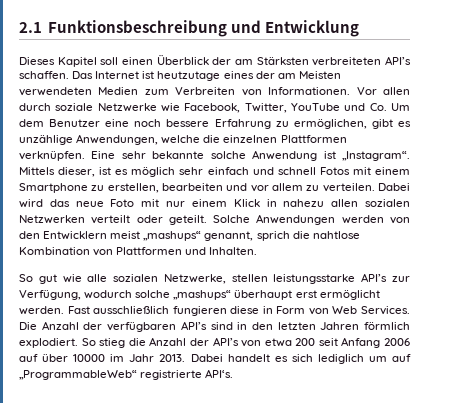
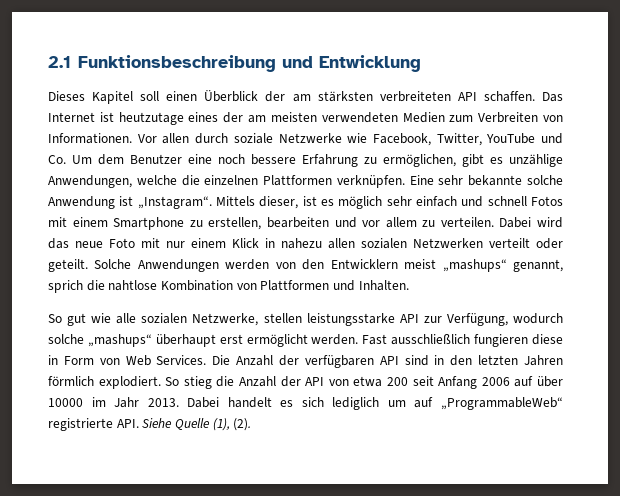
[256,56,411,66] Stärksten verbreiteten API’s -> [317,91,477,102] stärksten verbreiteten API
[298,71,341,79] Meisten -> [270,112,317,122] meisten
[361,273,388,282] API’s -> [399,314,419,323] API
[180,321,207,330] API’s -> [379,356,399,365] API
[212,337,239,346] API’s -> [305,377,325,386] API
[205,369,234,378] API‘s. -> [116,418,252,431] API. Siehe Quelle (1), (2).

